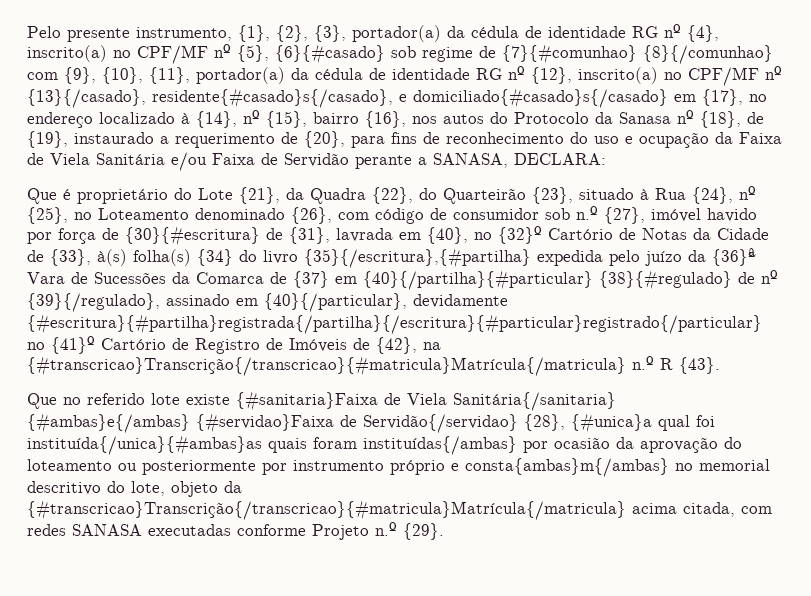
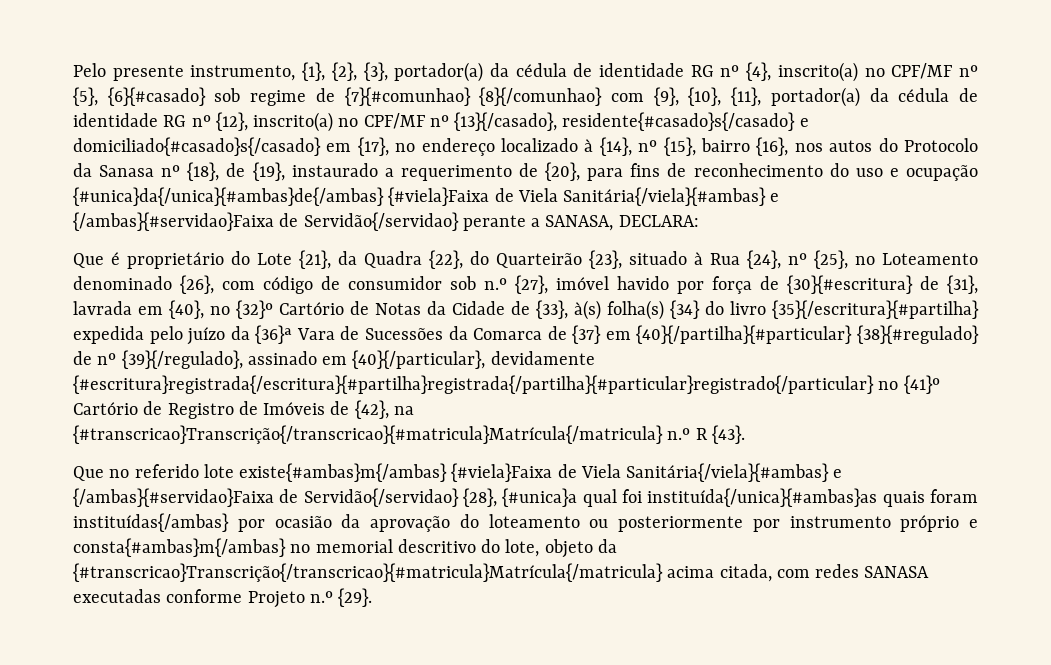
[152,88,393,108] residente{#casado}s{/casado}, -> [562,112,796,131] residente{#casado}s{/casado}
[715,132,782,144] [27,152,349,171] da Faixa de Viela Sanitária e/ou Faixa de Servidão -> [73,187,780,206] [73,212,459,231] {#unica}da{/unica}{#ambas}de{/ambas} {#viela}Faixa de Viela Sanitária{/viela}{#ambas} e {/ambas}{#servidao}Faixa de Servidão{/servidao}
[304,248,531,268] {35}{/escritura},{#partilha} -> [772,300,979,319] {35}{/escritura}{#partilha}
[27,314,762,334] {#escritura}{#partilha}registrada{/partilha}{/escritura}{#particular}registrado{/particular} -> [73,375,874,394] {#escritura}registrada{/escritura}{#partilha}registrada{/partilha}{#particular}registrado{/particular}
[186,391,616,411] [27,413,334,433] existe {#sanitaria}Faixa de Viela Sanitária{/sanitaria} {#ambas}e{/ambas} {#servidao}Faixa -> [239,463,843,482] [73,488,274,507] existe{#ambas}m{/ambas} {#viela}Faixa de Viela Sanitária{/viela}{#ambas} e {/ambas}{#servidao}Faixa
[465,458,669,477] consta{ambas}m{/ambas} -> [73,538,286,557] consta{#ambas}m{/ambas}

